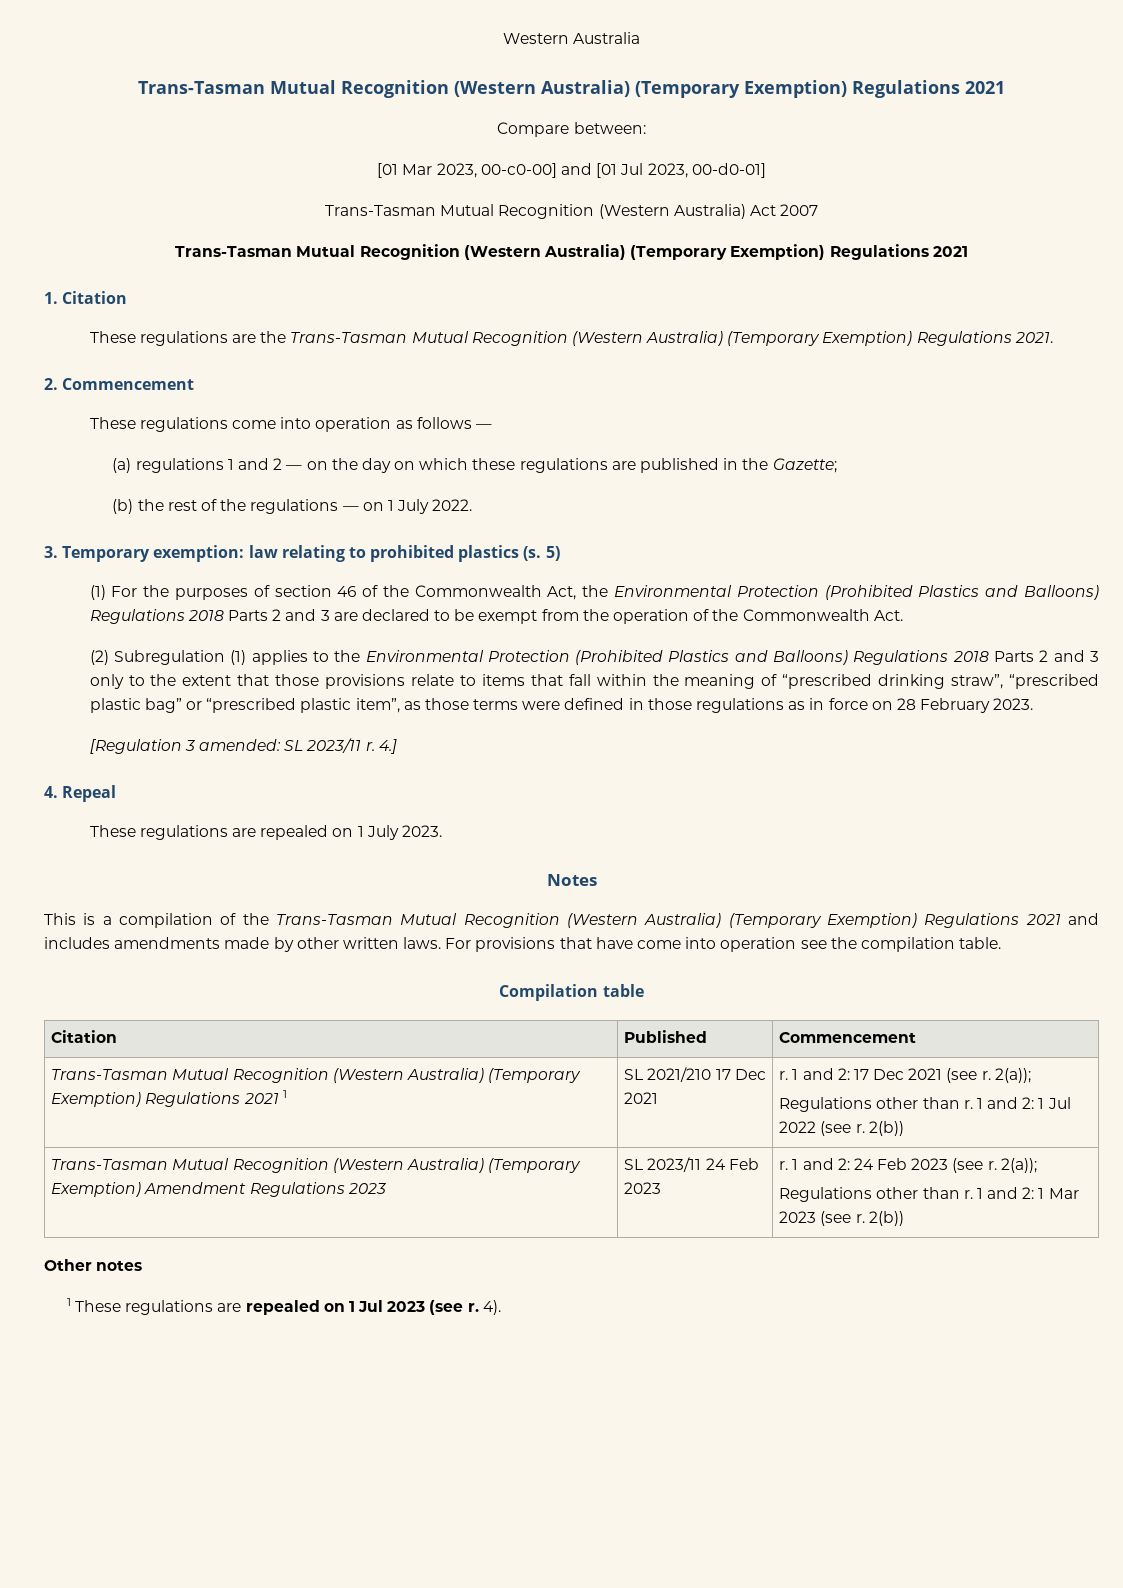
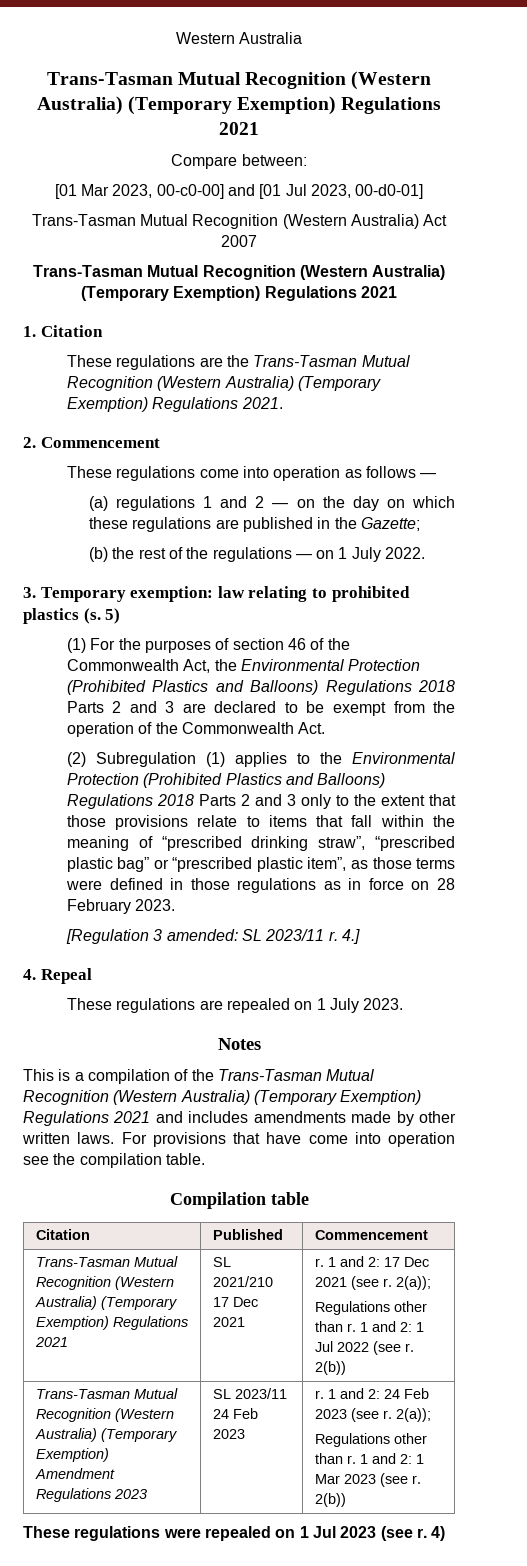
[282,1090,287,1098] 1 -> (68, 1342) none
[44,1259,143,1271] [66,1298,242,1315] Other notes // 1 These regulations are -> [23,1526,201,1541] These regulations were
[482,1300,501,1315] 4). -> [431,1526,446,1541] 4)

